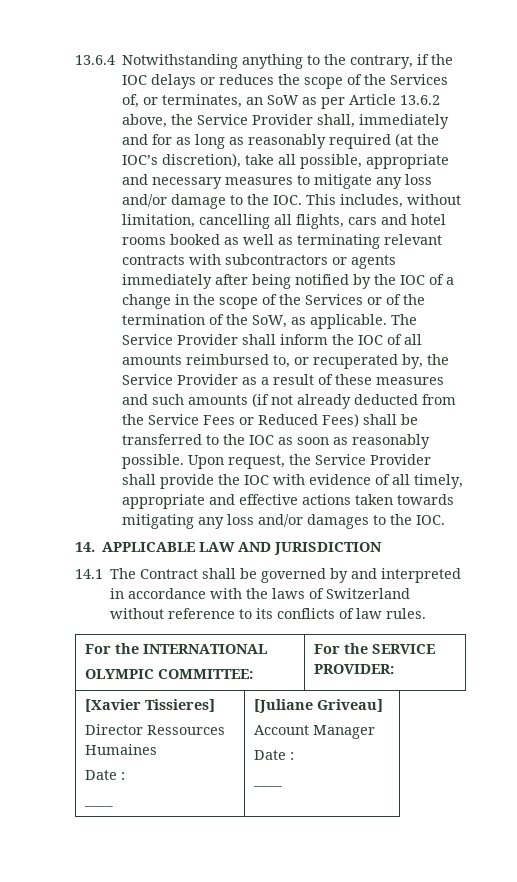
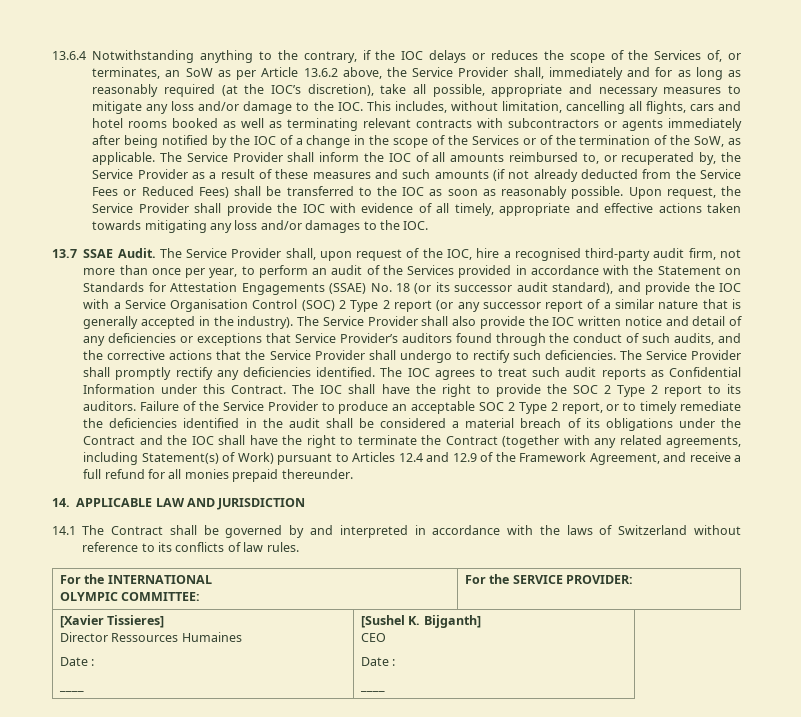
(446, 520) none -> [52,248,741,261] [83,265,742,278] [83,282,742,295] [83,299,741,312] [83,316,742,329] [83,333,741,346] [83,350,741,363] [83,367,741,380] [83,384,741,397] [83,401,741,414] [83,418,741,431] [83,435,741,448] [83,452,741,465] [83,469,353,482] // 13.7 SSAE Audit. The Service Provider shall, upon request of the IOC, hire a recognised third-party audit firm, not more than once per year, to perform an audit of the Services provided in accordance with the Statement on Standards for Attestation Engagements (SSAE) No. 18 (or its successor audit standard), and provide the IOC with a Service Organisation Control (SOC) 2 Type 2 report (or any successor report of a similar nature that is generally accepted in the industry). The Service Provider shall also provide the IOC written notice and detail of any deficiencies or exceptions that Service Provider’s auditors found through the conduct of such audits, and the corrective actions that the Service Provider shall undergo to rectify such deficiencies. The Service Provider shall promptly rectify any deficiencies identified. The IOC agrees to treat such audit reports as Confidential Information under this Contract. The IOC shall have the right to provide the SOC 2 Type 2 report to its auditors. Failure of the Service Provider to produce an acceptable SOC 2 Type 2 report, or to timely remediate the deficiencies identified in the audit shall be considered a material breach of its obligations under the Contract and the IOC shall have the right to terminate the Contract (together with any related agreements, including Statement(s) of Work) pursuant to Articles 12.4 and 12.9 of the Framework Agreement, and receive a full refund for all monies prepaid thereunder.
[253,699,383,713] [253,725,375,739] [Juliane Griveau] // Account Manager -> [361,615,481,628] [361,633,387,642] [Sushel K. Bijganth] // CEO

